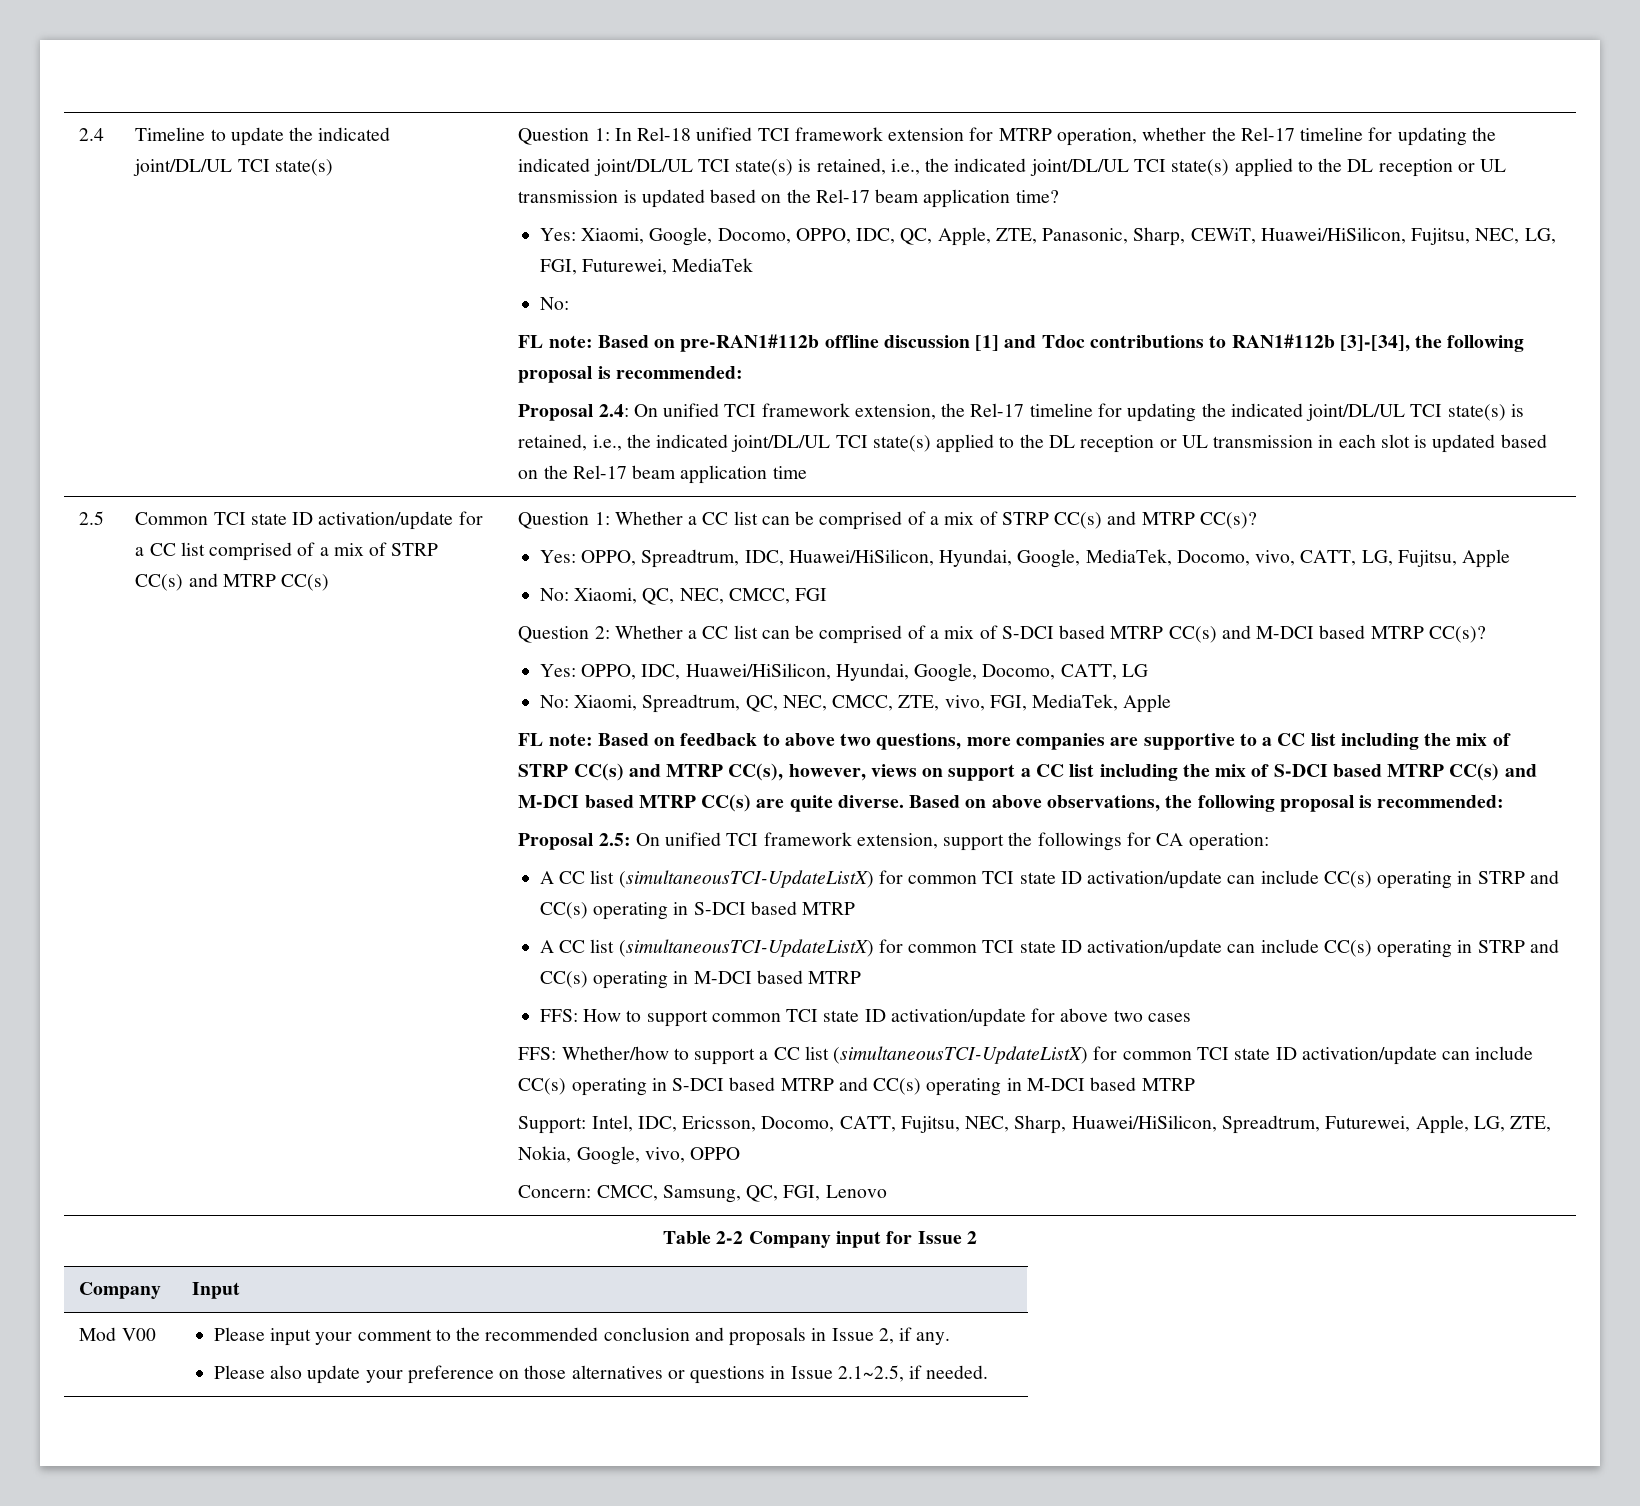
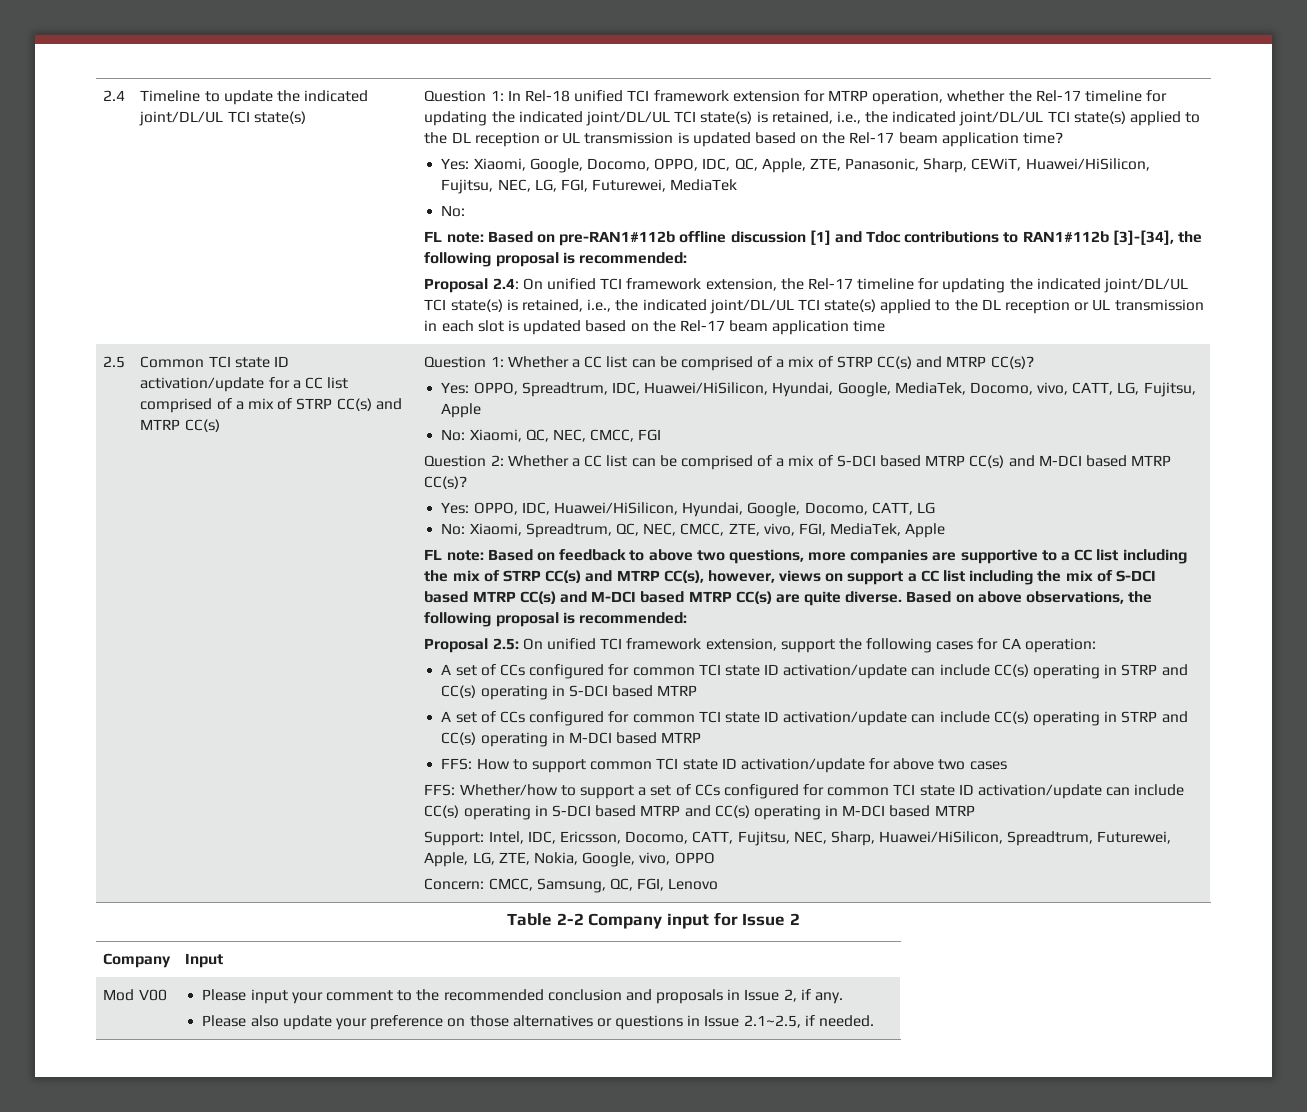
[1037,832,1122,851] followings -> [866,638,974,653] following cases
[559,870,874,888] CC list (simultaneousTCI-UpdateListX) -> [455,664,605,679] set of CCs configured
[559,939,874,957] CC list (simultaneousTCI-UpdateListX) -> [455,711,605,726] set of CCs configured
[773,1046,1089,1064] CC list (simultaneousTCI-UpdateListX) -> [650,784,799,799] set of CCs configured

